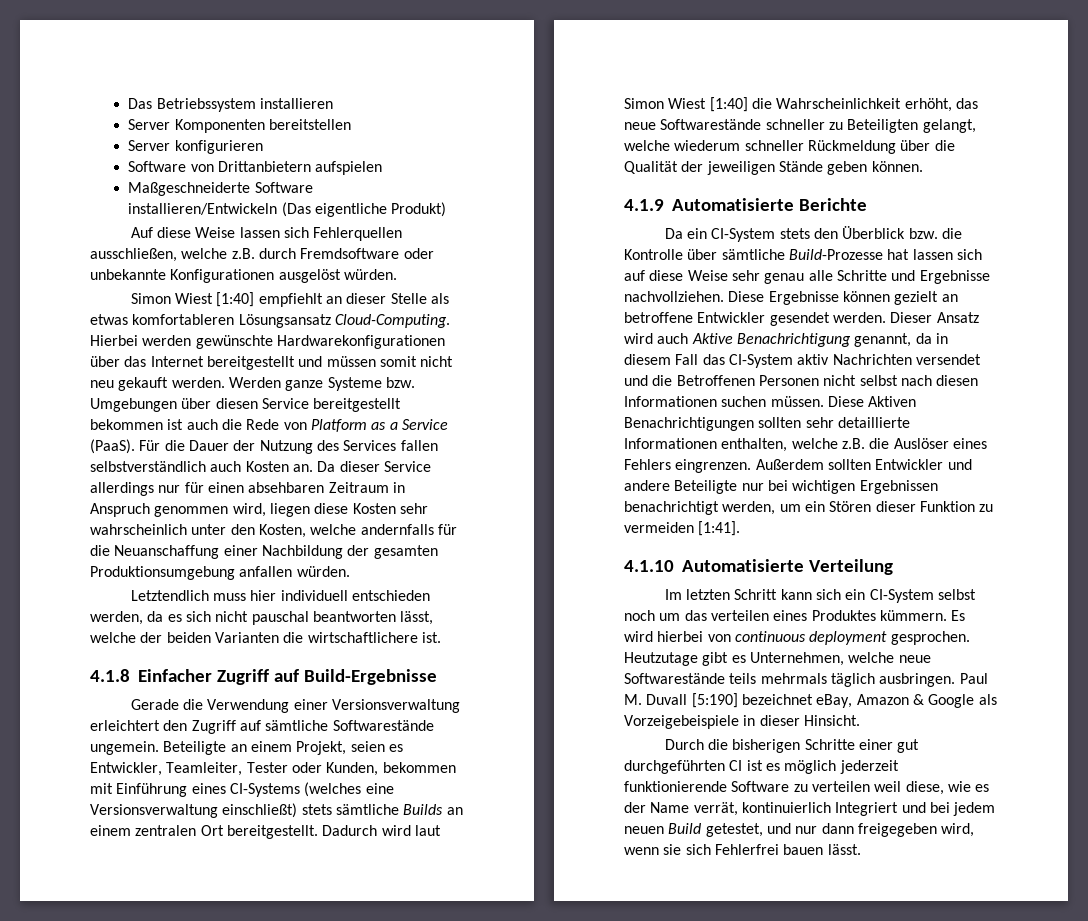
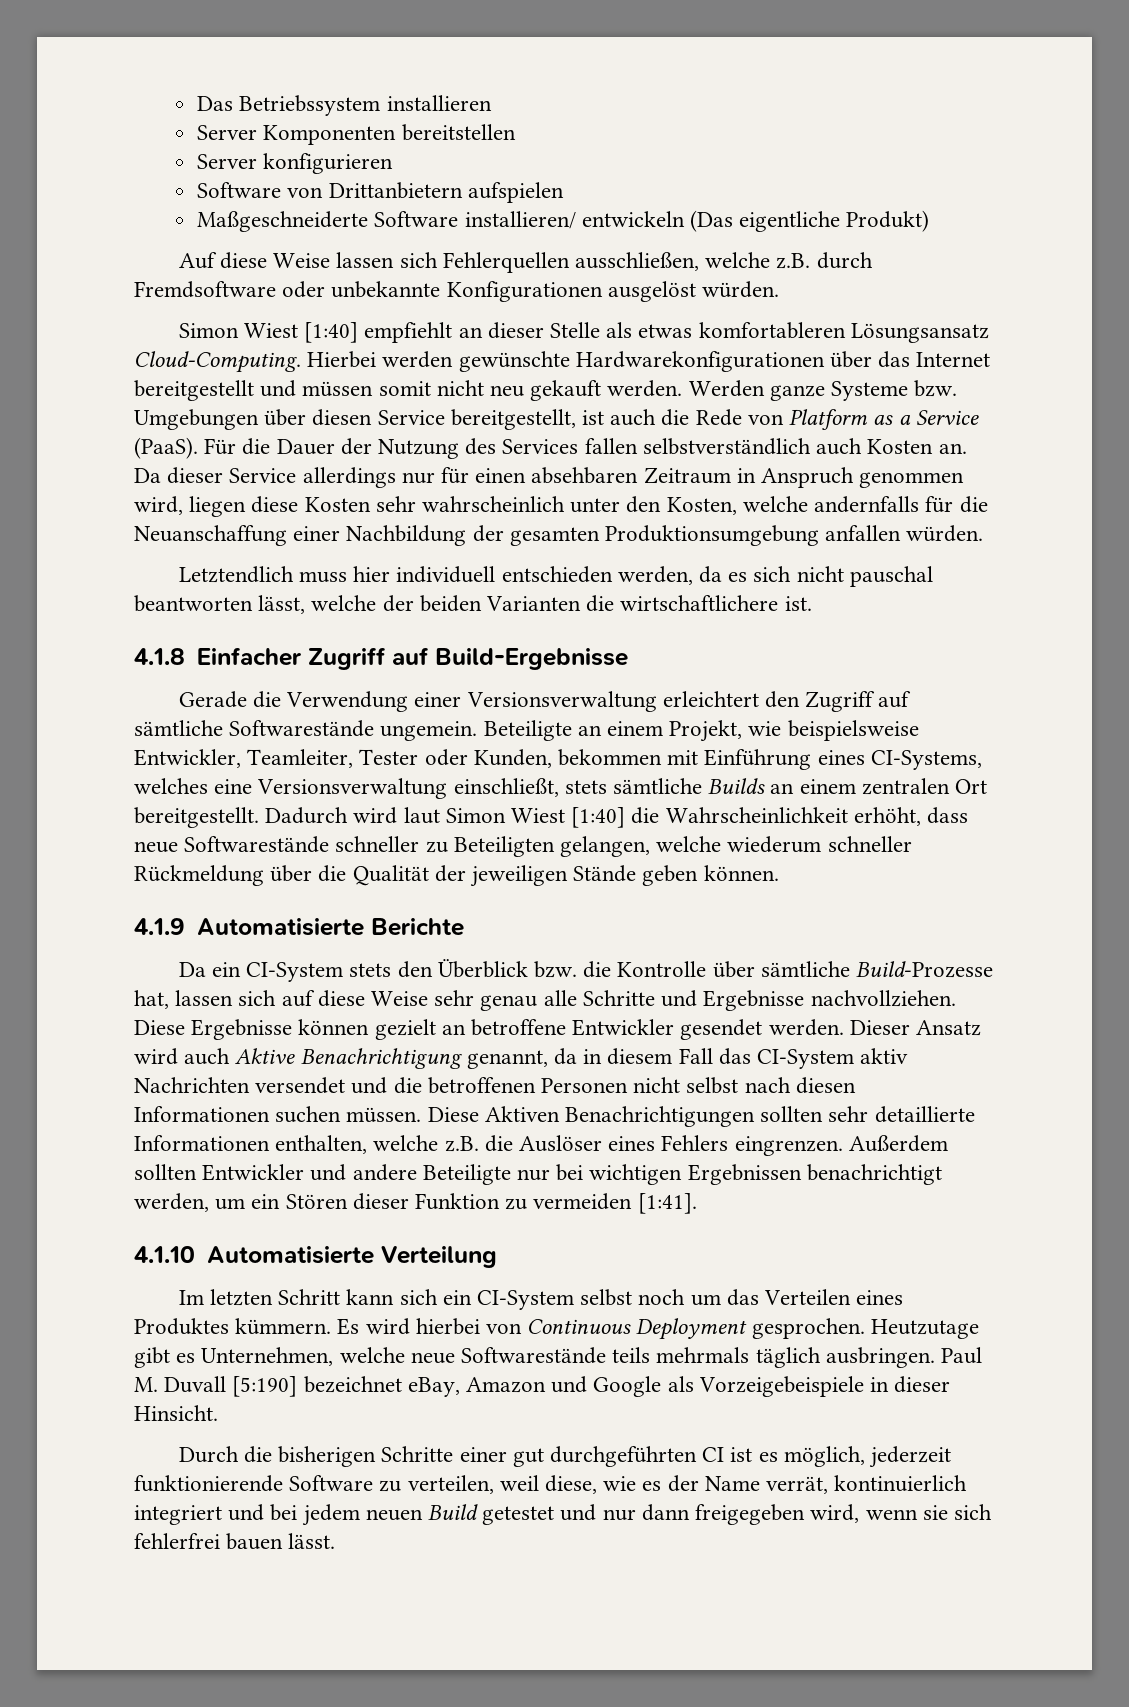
[128,203,278,215] installieren/Entwickeln -> [464,211,685,229] installieren/ entwickeln
[313,398,402,412] [90,419,163,430] bereitgestellt bekommen -> [450,409,576,430] bereitgestellt,
[350,741,403,752] seien es -> [748,720,919,741] wie beispielsweise
[229,782,362,797] CI-Systems (welches -> [870,750,982,770] [134,778,208,794] CI-Systems, welches
[222,803,298,818] einschließt) -> [453,778,559,797] einschließt,
[955,98,978,109] das -> [927,807,969,824] dass
[922,119,976,133] gelangt, -> [560,836,651,857] gelangen,
[887,249,910,260] hat -> [134,990,169,1009] hat,
[676,375,755,386] Betroffenen -> [427,1077,536,1094] betroffenen
[710,610,769,621] verteilen -> [764,1289,852,1305] Verteilen
[734,631,888,645] continuous deployment -> [527,1318,748,1340] Continuous Deployment
[912,694,924,705] & -> [551,1376,588,1393] und
[784,760,837,774] möglich -> [783,1446,865,1467] möglich,
[811,781,870,792] verteilen -> [407,1475,494,1494] verteilen,
[835,802,899,816] Integriert -> [134,1505,222,1525] integriert
[705,823,763,837] getestet, -> [482,1506,555,1525] getestet
[714,844,779,855] Fehlerfrei -> [134,1533,220,1549] fehlerfrei

